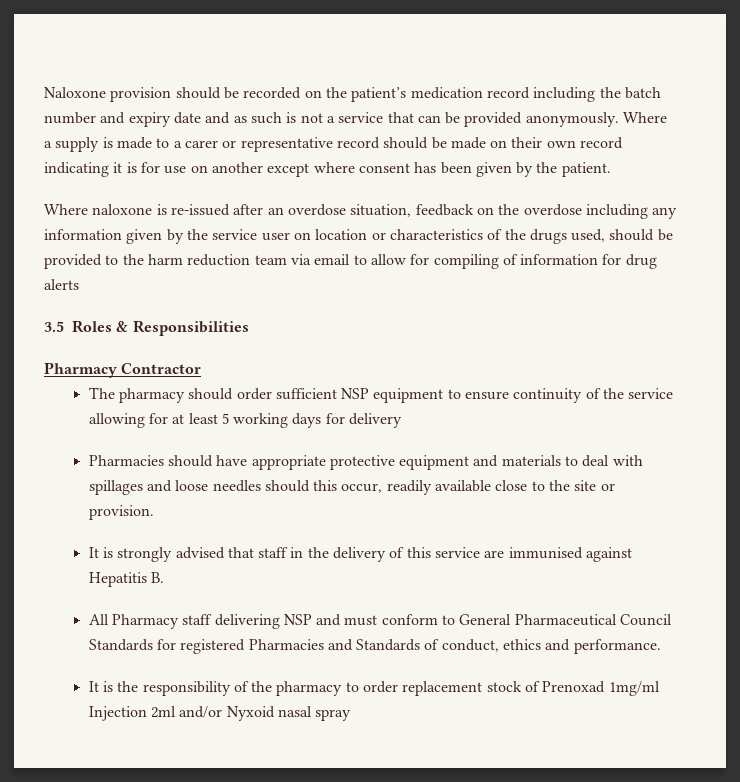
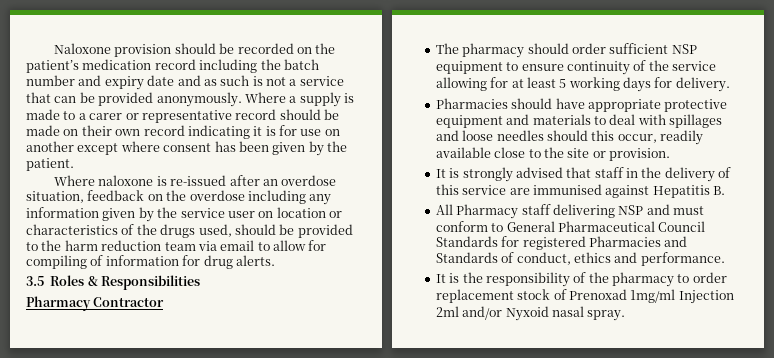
[44,279,79,290] alerts -> [235,255,275,266] alerts.
[349,413,403,428] delivery -> [675,77,730,92] delivery.
[315,709,352,721] spray -> [587,310,626,321] spray.

